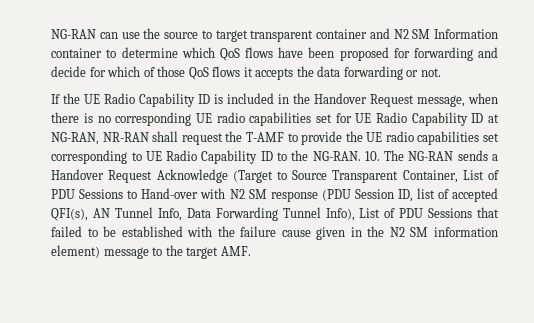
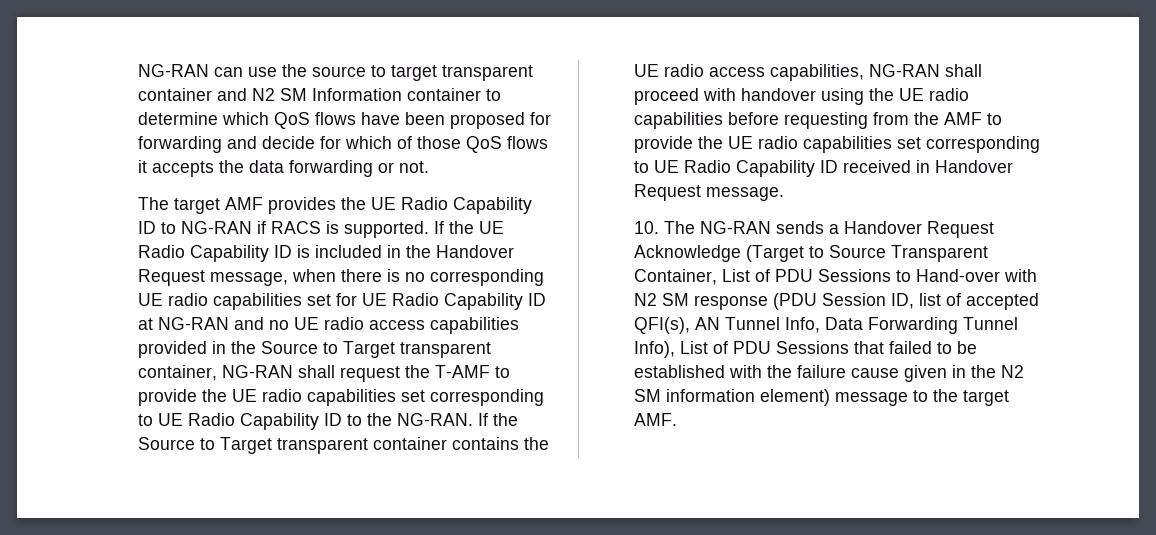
(441, 72) none -> [138,197,533,214] [138,221,430,238] The target AMF provides the UE Radio Capability ID to NG-RAN if RACS is supported.
[51,132,149,145] NG-RAN, NR-RAN -> [158,317,520,334] [138,341,492,358] [138,365,294,381] NG-RAN and no UE radio access capabilities provided in the Source to Target transparent container, NG-RAN
(361, 156) none -> [478,413,519,426] [138,437,550,454] [634,64,983,81] [634,88,970,105] [634,112,1003,129] [634,136,1041,153] [634,160,1014,177] [634,184,785,201] If the Source to Target transparent container contains the UE radio access capabilities, NG-RAN shall proceed with handover using the UE radio capabilities before requesting from the AMF to provide the UE radio capabilities set corresponding to UE Radio Capability ID received in Handover Request message. //

